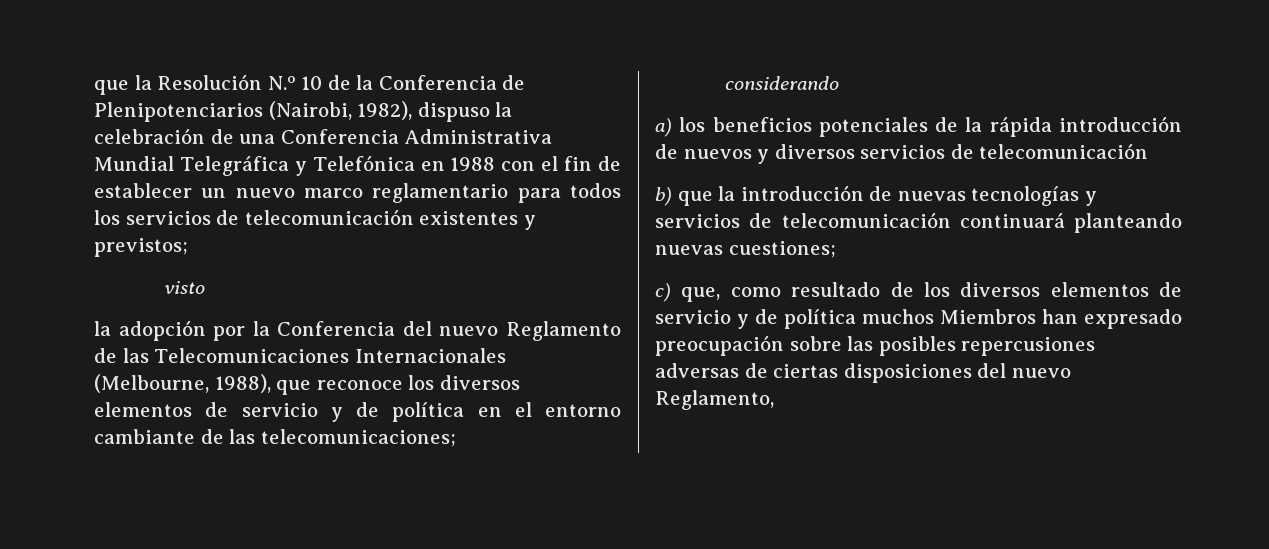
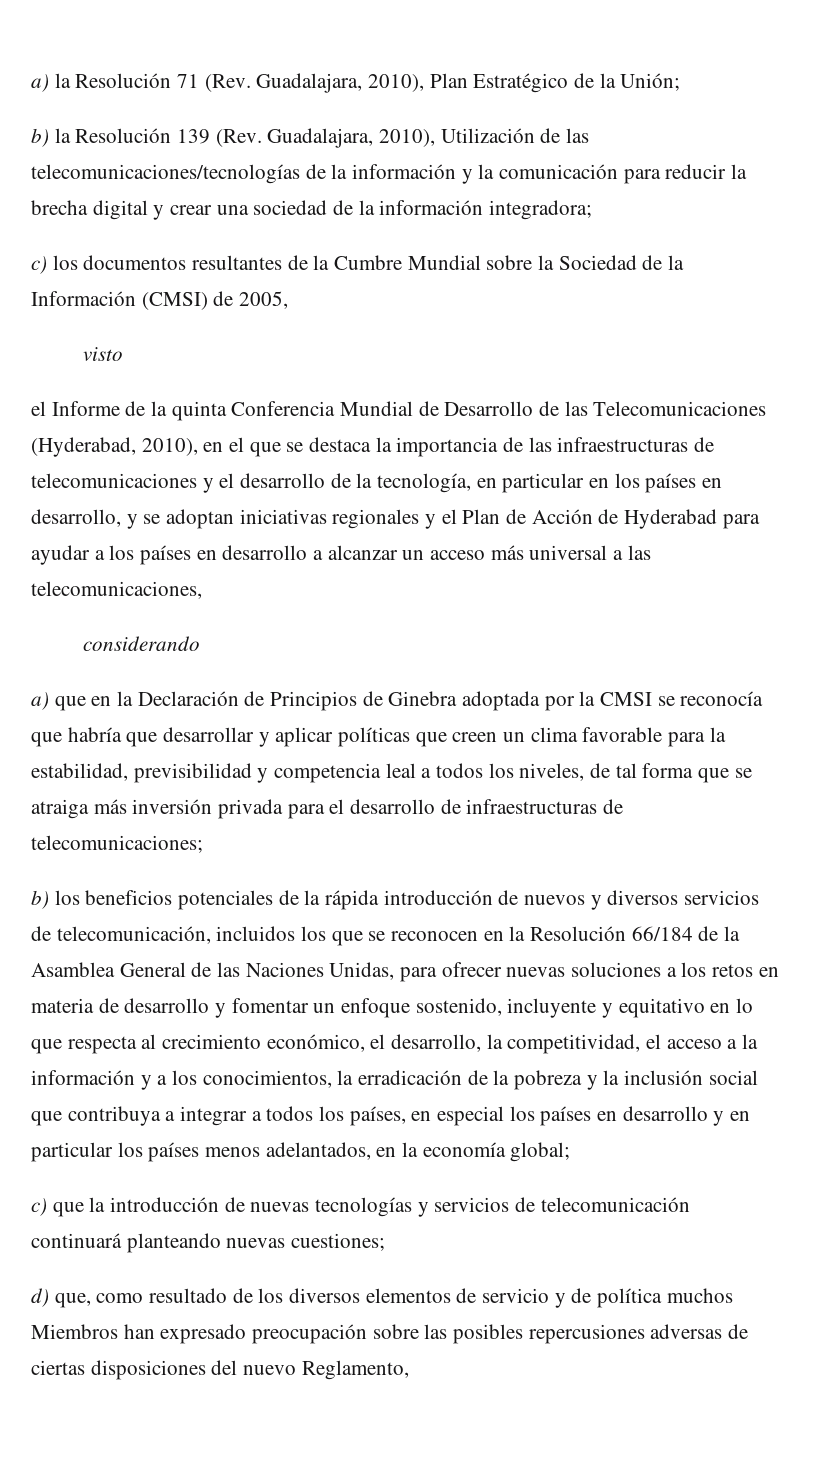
[94,74,526,95] [94,101,513,122] [94,128,553,144] [94,155,622,176] [94,183,621,203] [94,209,536,230] [94,238,188,257] [163,281,205,294] [94,320,621,341] [94,348,506,363] [94,374,520,395] [94,402,621,422] [94,429,456,447] [724,76,839,90] [655,118,672,137] que la Resolución N.º 10 de la Conferencia de Plenipotenciarios (Nairobi, 1982), dispuso la celebración de una Conferencia Administrativa Mundial Telegráfica y Telefónica en 1988 con el fin de establecer un nuevo marco reglamentario para todos los servicios de telecomunicación existentes y previstos; // visto // la adopción por la Conferencia del nuevo Reglamento de las Telecomunicaciones Internacionales (Melbourne, 1988), que reconoce los diversos elementos de servicio y de política en el entorno cambiante de las telecomunicaciones; // considerando // a) -> [31,73,681,93] [31,128,590,148] [31,164,748,184] [31,200,593,220] [31,255,685,274] [31,291,289,310] [83,347,124,361] [31,401,767,421] [31,437,715,457] [31,473,723,493] [31,509,760,529] [31,545,651,565] [31,581,202,599] [83,636,201,651] [31,691,764,711] [31,727,726,747] [31,763,752,783] [31,799,624,819] [31,835,203,853] [31,890,49,909] a) la Resolución 71 (Rev. Guadalajara, 2010), Plan Estratégico de la Unión; // b) la Resolución 139 (Rev. Guadalajara, 2010), Utilización de las telecomunicaciones/tecnologías de la información y la comunicación para reducir la brecha digital y crear una sociedad de la información integradora; // c) los documentos resultantes de la Cumbre Mundial sobre la Sociedad de la Información (CMSI) de 2005, // visto // el Informe de la quinta Conferencia Mundial de Desarrollo de las Telecomunicaciones (Hyderabad, 2010), en el que se destaca la importancia de las infraestructuras de telecomunicaciones y el desarrollo de la tecnología, en particular en los países en desarrollo, y se adoptan iniciativas regionales y el Plan de Acción de Hyderabad para ayudar a los países en desarrollo a alcanzar un acceso más universal a las telecomunicaciones, // considerando // a) que en la Declaración de Principios de Ginebra adoptada por la CMSI se reconocía que habría que desarrollar y aplicar políticas que creen un clima favorable para la estabilidad, previsibilidad y competencia leal a todos los niveles, de tal forma que se atraiga más inversión privada para el desarrollo de infraestructuras de telecomunicaciones; // b)
[979,143,1149,159] [655,187,672,206] telecomunicación // b) -> [56,926,741,946] [31,962,779,982] [31,998,754,1018] [31,1034,759,1054] [31,1070,758,1090] [31,1106,751,1126] [31,1142,571,1162] [31,1198,47,1216] telecomunicación, incluidos los que se reconocen en la Resolución 66/184 de la Asamblea General de las Naciones Unidas, para ofrecer nuevas soluciones a los retos en materia de desarrollo y fomentar un enfoque sostenido, incluyente y equitativo en lo que respecta al crecimiento económico, el desarrollo, la competitividad, el acceso a la información y a los conocimientos, la erradicación de la pobreza y la inclusión social que contribuya a integrar a todos los países, en especial los países en desarrollo y en particular los países menos adelantados, en la economía global; // c)
[655,283,671,302] c) -> [31,1288,49,1307] d)

